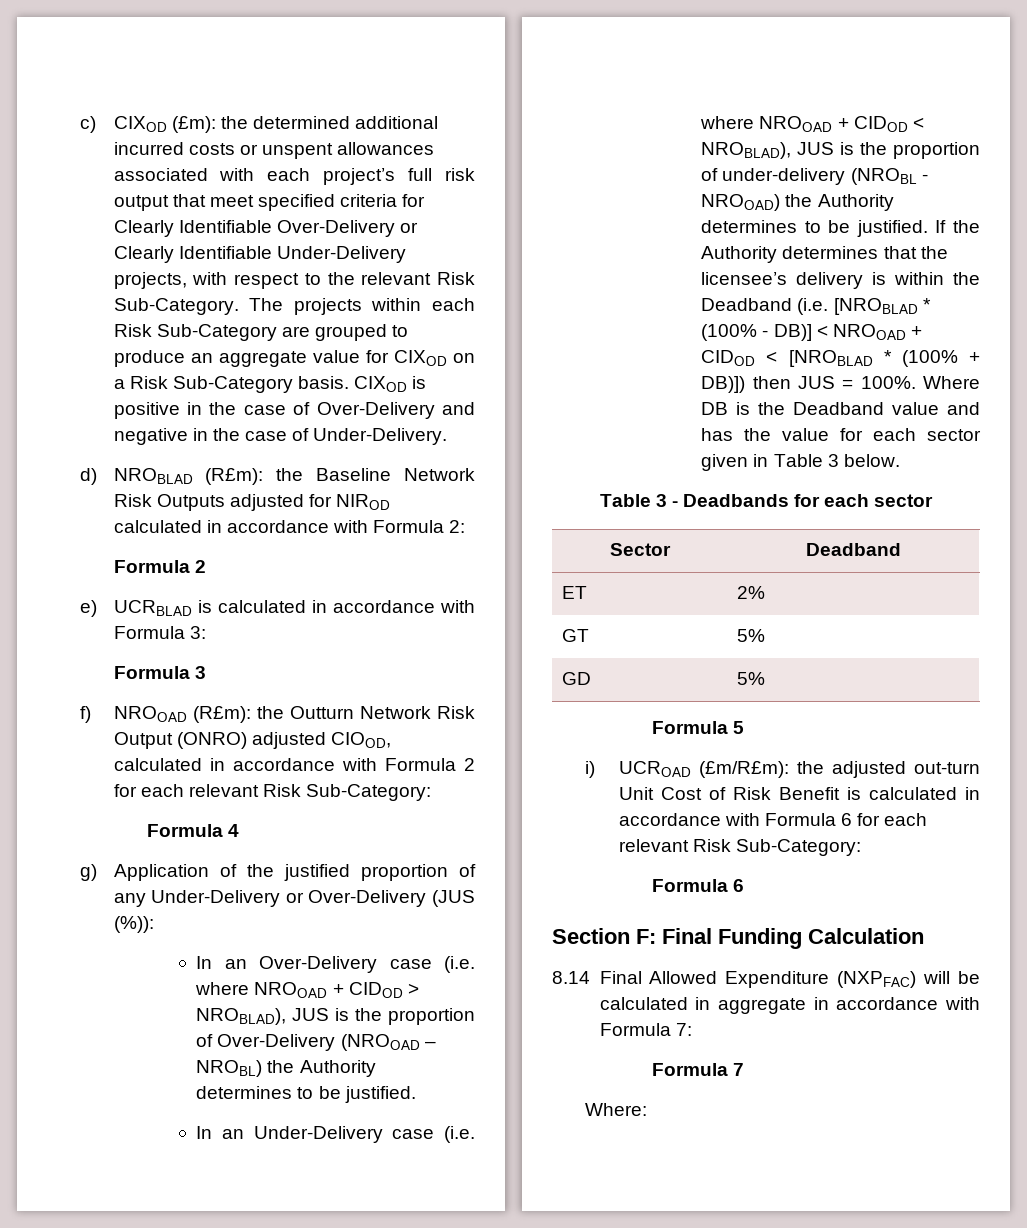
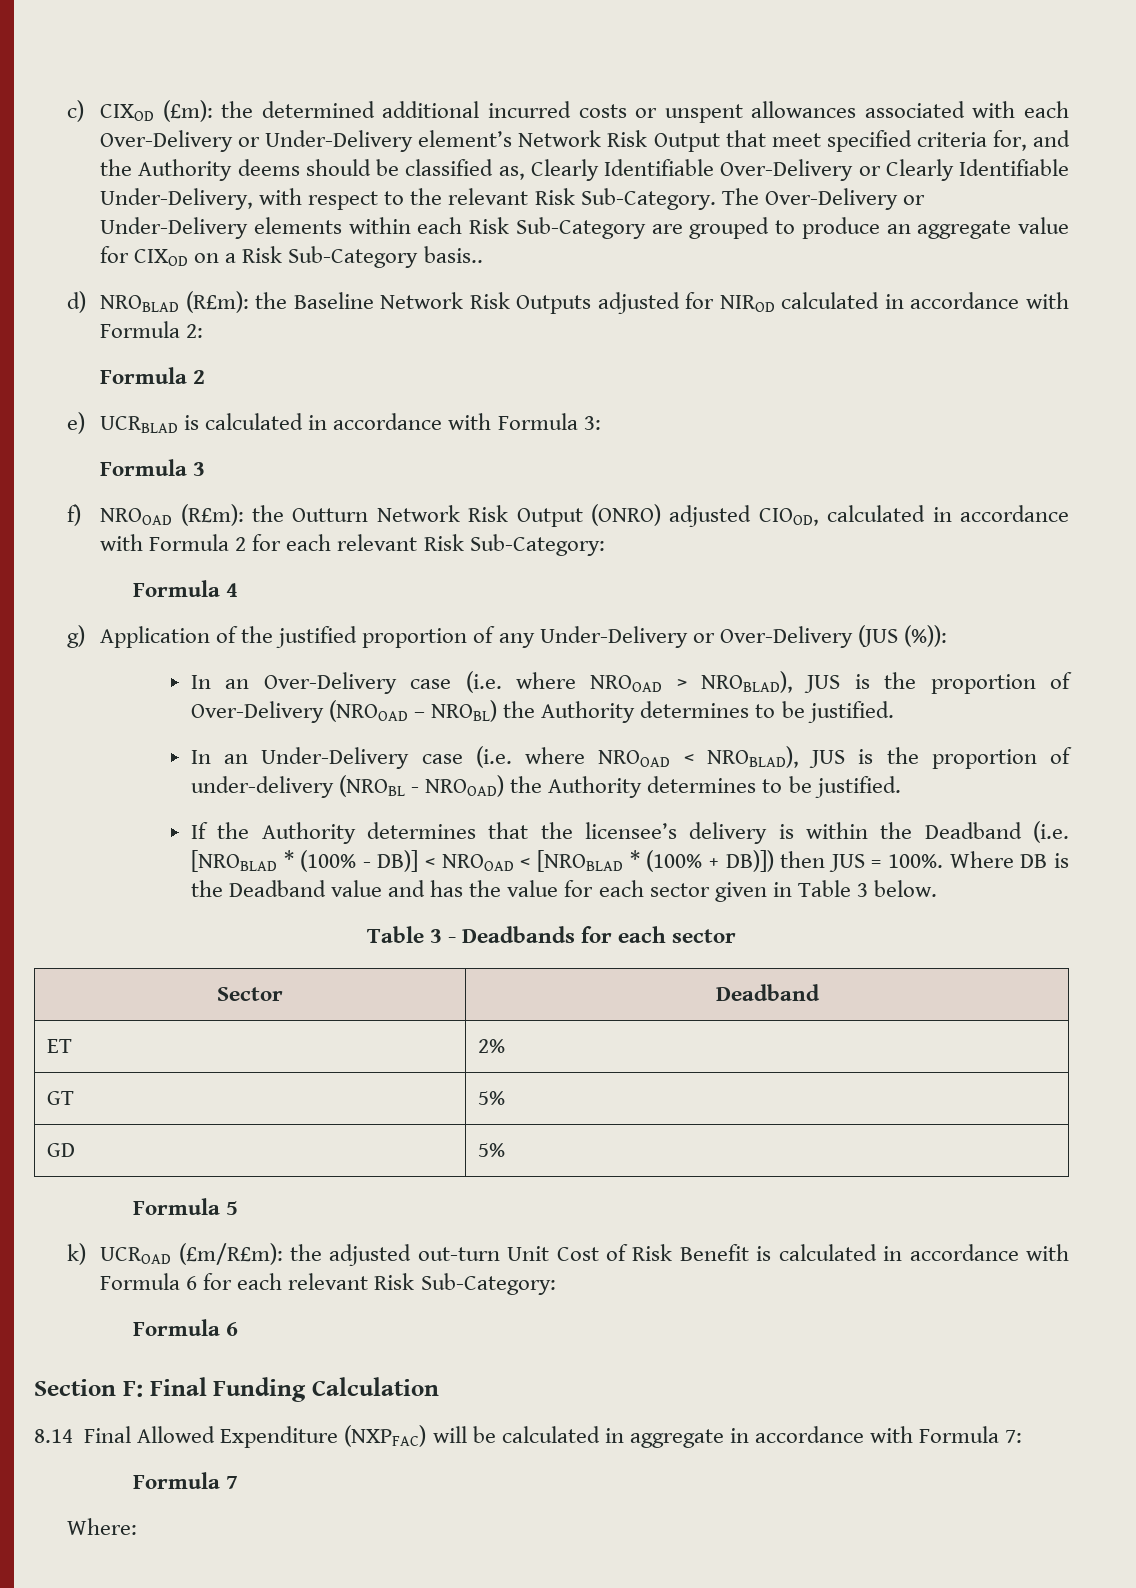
[323,168,475,185] [113,194,426,211] project’s full risk output that meet specified criteria for -> [100,130,1070,152] [100,159,525,181] Over-Delivery or Under-Delivery element’s Network Risk Output that meet specified criteria for, and the Authority deems should be classified as,
[276,246,406,263] [113,272,187,289] Under-Delivery projects, -> [100,188,254,210] Under-Delivery,
[293,298,362,315] projects -> [764,188,925,210] [100,217,342,239] Over-Delivery or Under-Delivery elements
[297,376,427,392] [113,402,475,419] [113,428,448,445] basis. CIXOD is positive in the case of Over-Delivery and negative in the case of Under-Delivery. -> [423,246,483,263] basis..
[332,982,403,998] + CIDOD -> (663, 683) none
[837,116,908,132] + CIDOD -> (671, 758) none
(928, 228) none -> (901, 787) //
[910,326,922,337] [701,350,756,366] + CIDOD -> (514, 862) none
[585,761,596,778] i) -> [67,1243,87,1265] k)

